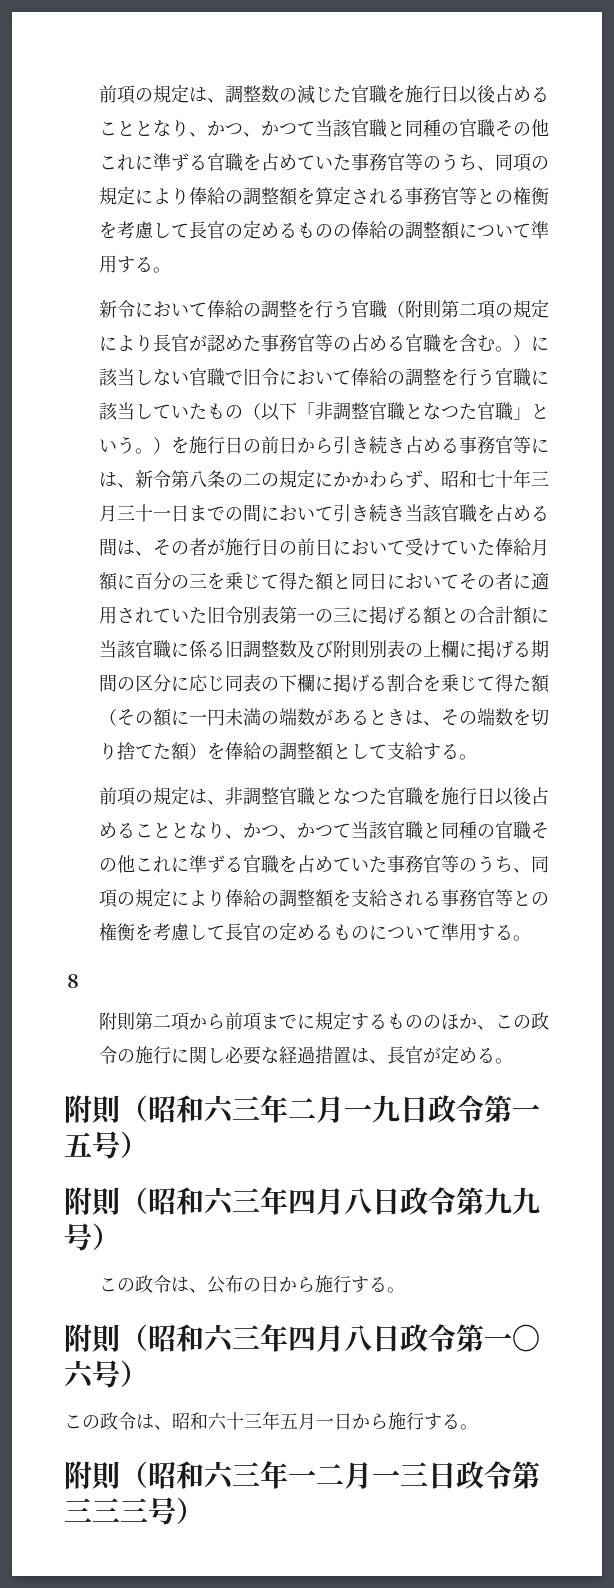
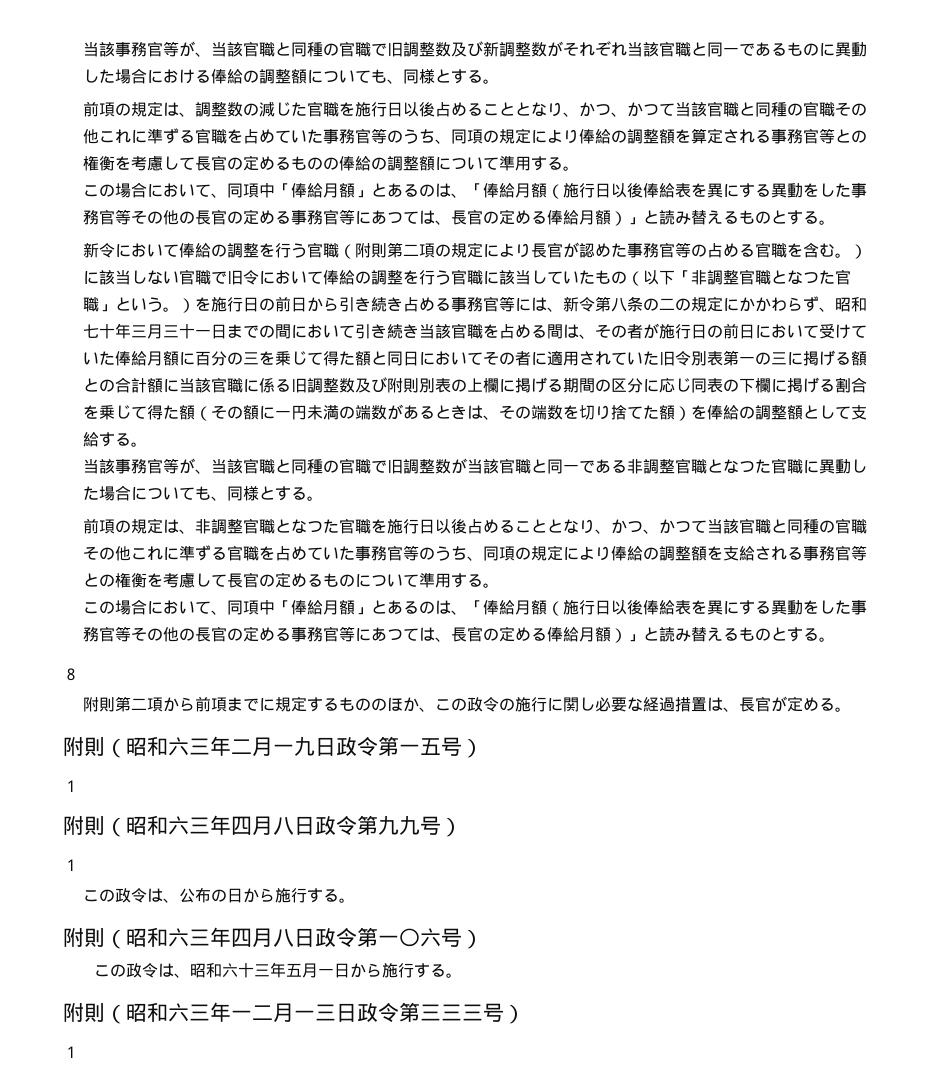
(98, 94) none -> [82,41,867,57] [82,68,499,84] 当該事務官等が、当該官職と同種の官職で旧調整数及び新調整数がそれぞれ当該官職と同一であるものに異動した場合における俸給の調整額についても、同様とする。 //
(171, 270) none -> [82,182,867,199] [82,209,835,226] // この場合において、同項中「俸給月額」とあるのは、「俸給月額（施行日以後俸給表を異にする異動をした事務官等その他の長官の定める事務官等にあつては、長官の定める俸給月額）」と読み替えるものとする。
(477, 757) none -> [82,458,867,474] [82,485,323,501] // 当該事務官等が、当該官職と同種の官職で旧調整数が当該官職と同一である非調整官職となつた官職に異動した場合についても、同様とする。
(531, 938) none -> [82,599,867,616] [82,626,835,643] // この場合において、同項中「俸給月額」とあるのは、「俸給月額（施行日以後俸給表を異にする異動をした事務官等その他の長官の定める事務官等にあつては、長官の定める俸給月額）」と読み替えるものとする。
(148, 1144) none -> [63,780,79,792] // １
(120, 1236) none -> [63,859,79,871] // １
(204, 1510) none -> [63,1046,79,1058] // １

